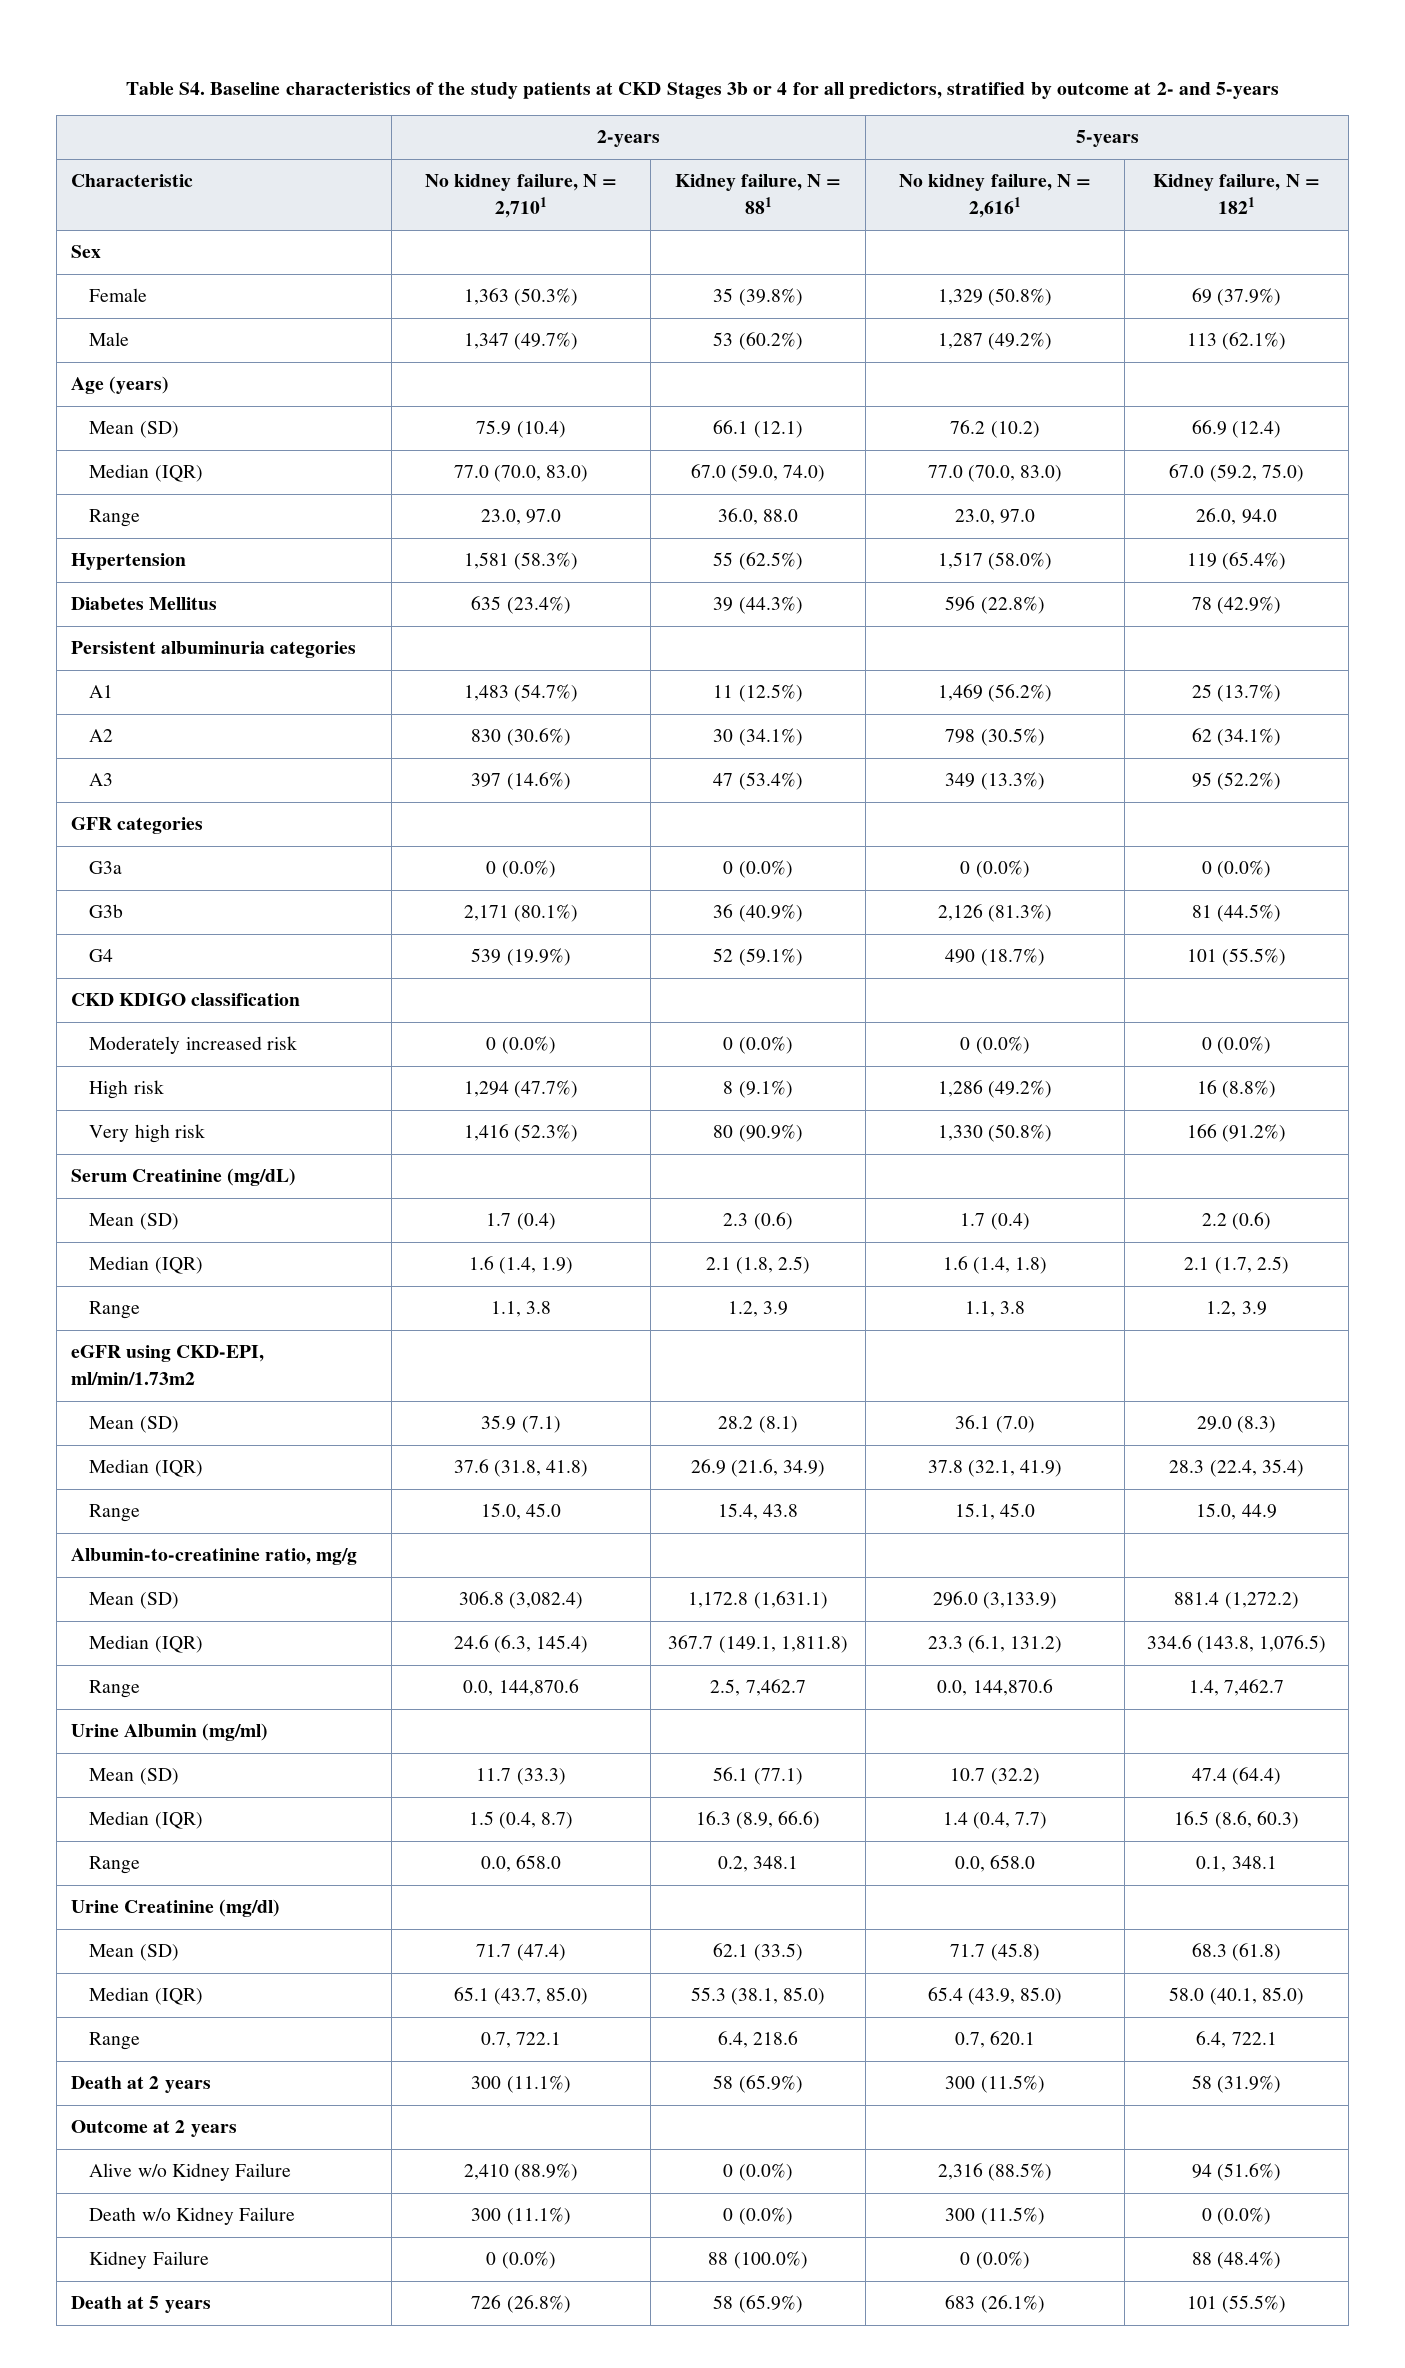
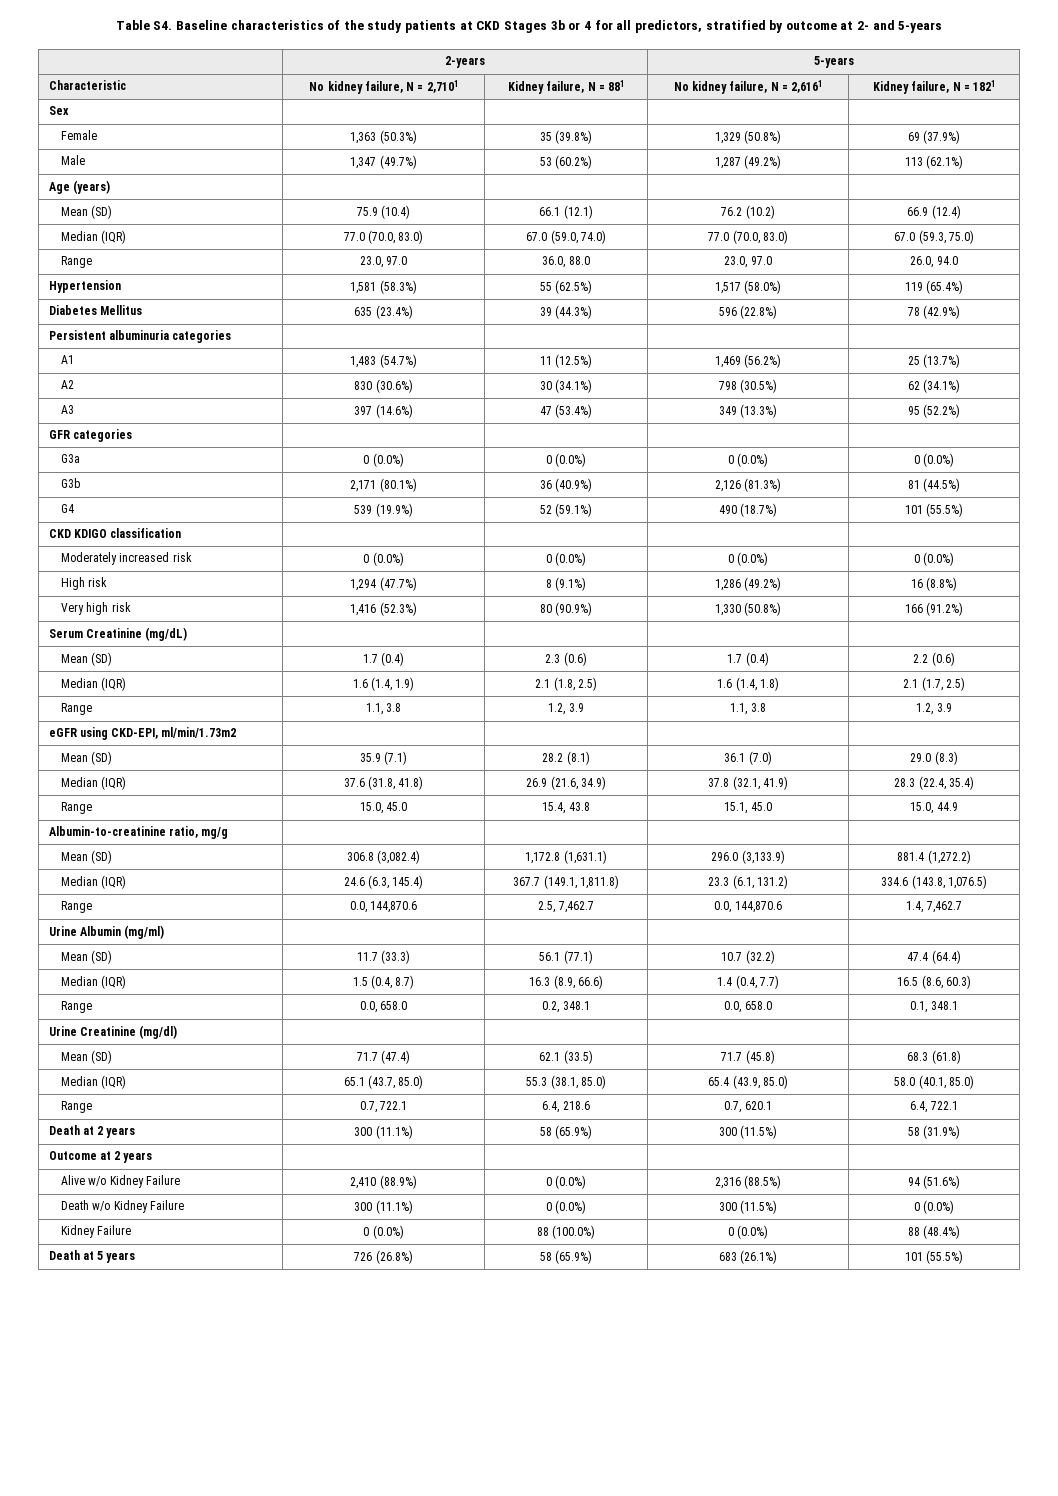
[1209,464,1257,482] (59.2, -> [918,230,946,244] (59.3,

